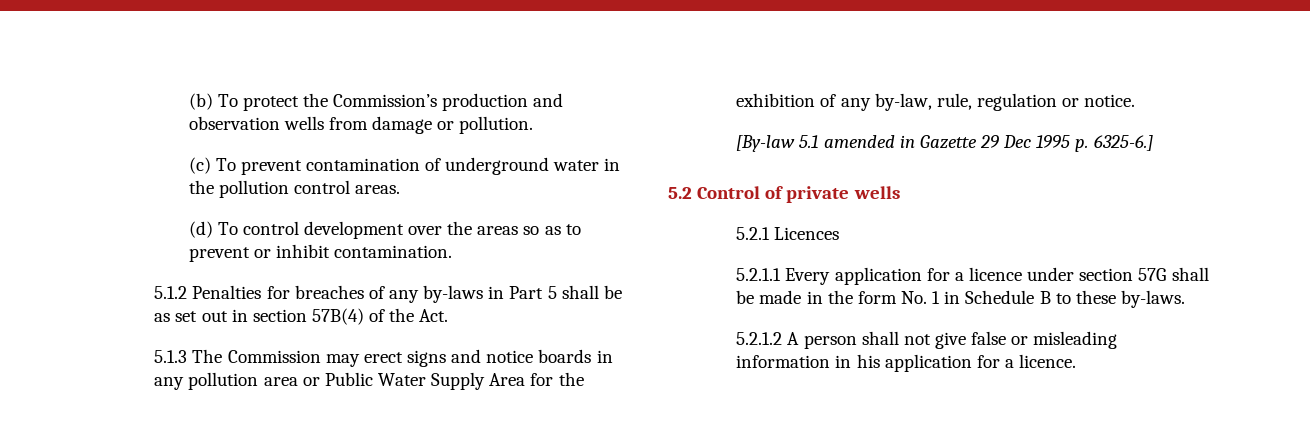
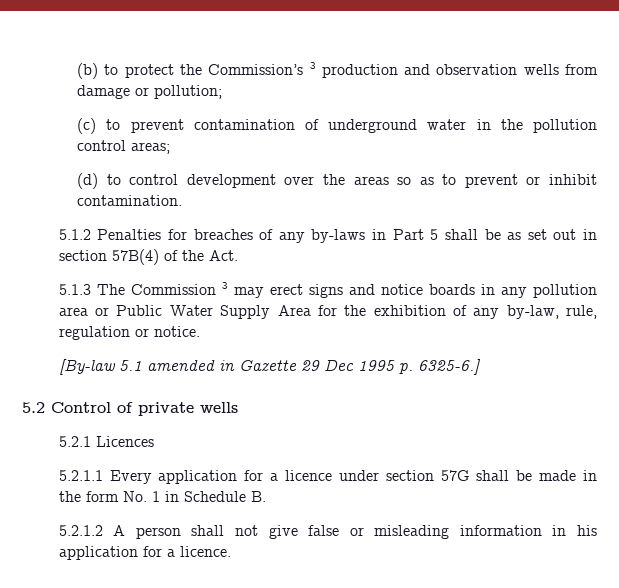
[217,94,238,107] To -> [104,64,119,75] to
(438, 100) none -> [309,62,316,69] 3
[459,116,534,134] pollution. -> [154,85,223,99] pollution;
[215,158,236,171] To -> [106,119,121,130] to
[354,185,400,194] areas. -> [131,142,171,154] areas;
[217,222,238,235] To -> [106,174,121,185] to
(321, 356) none -> [221,282,228,289] 3
[1039,290,1185,308] B to these by-laws. -> [250,491,266,502] B.

